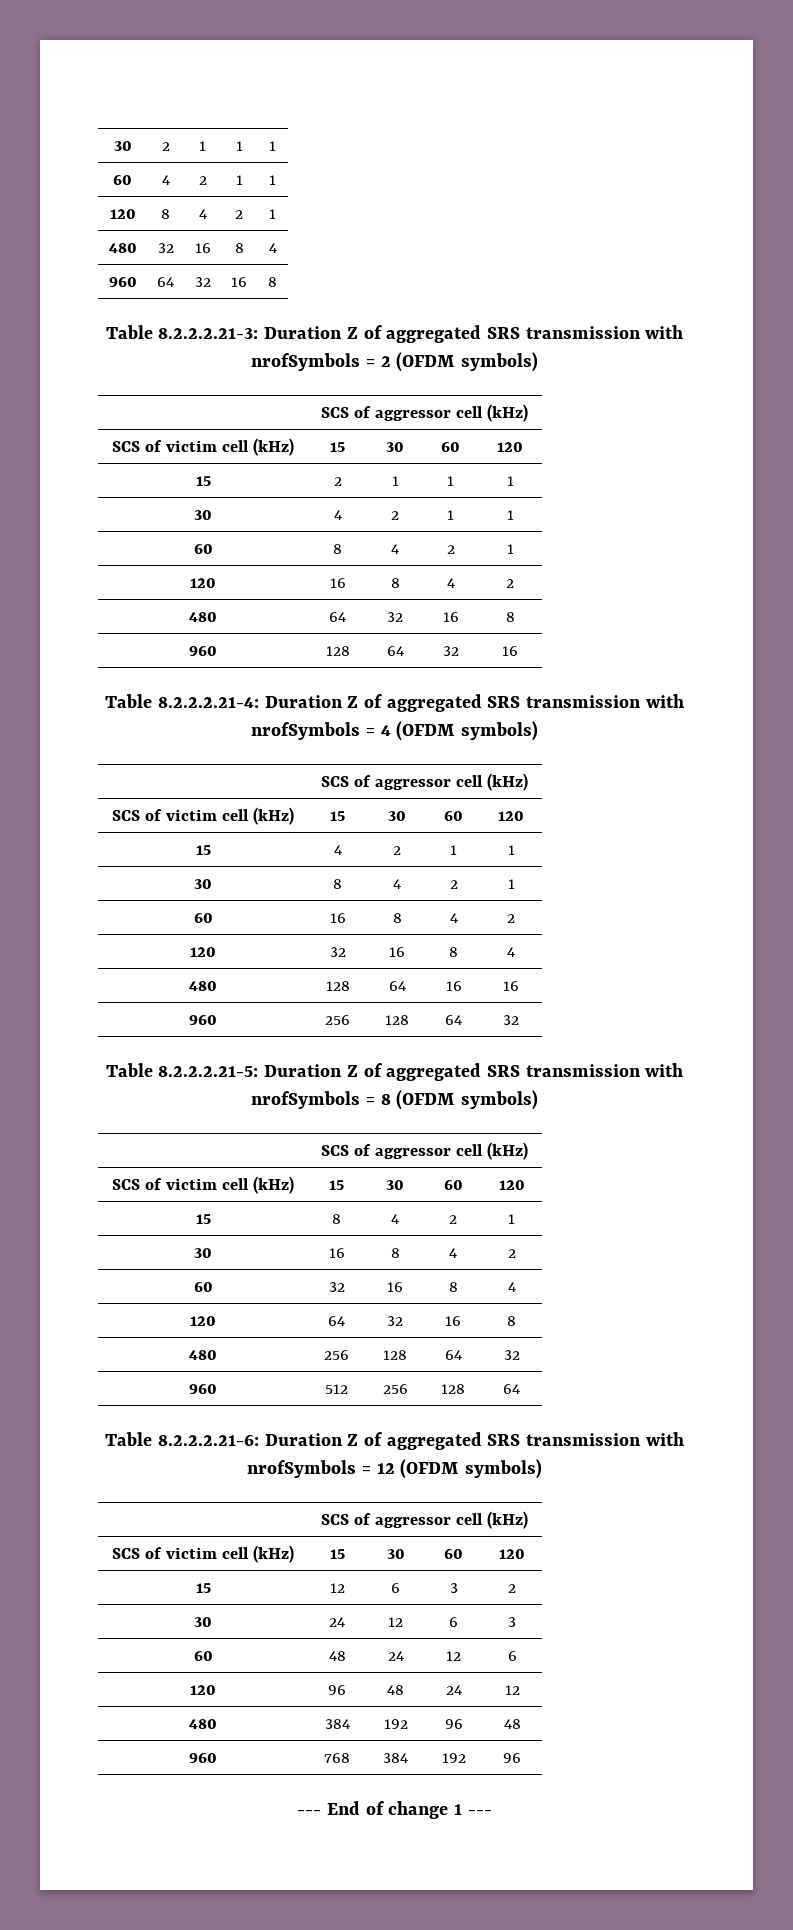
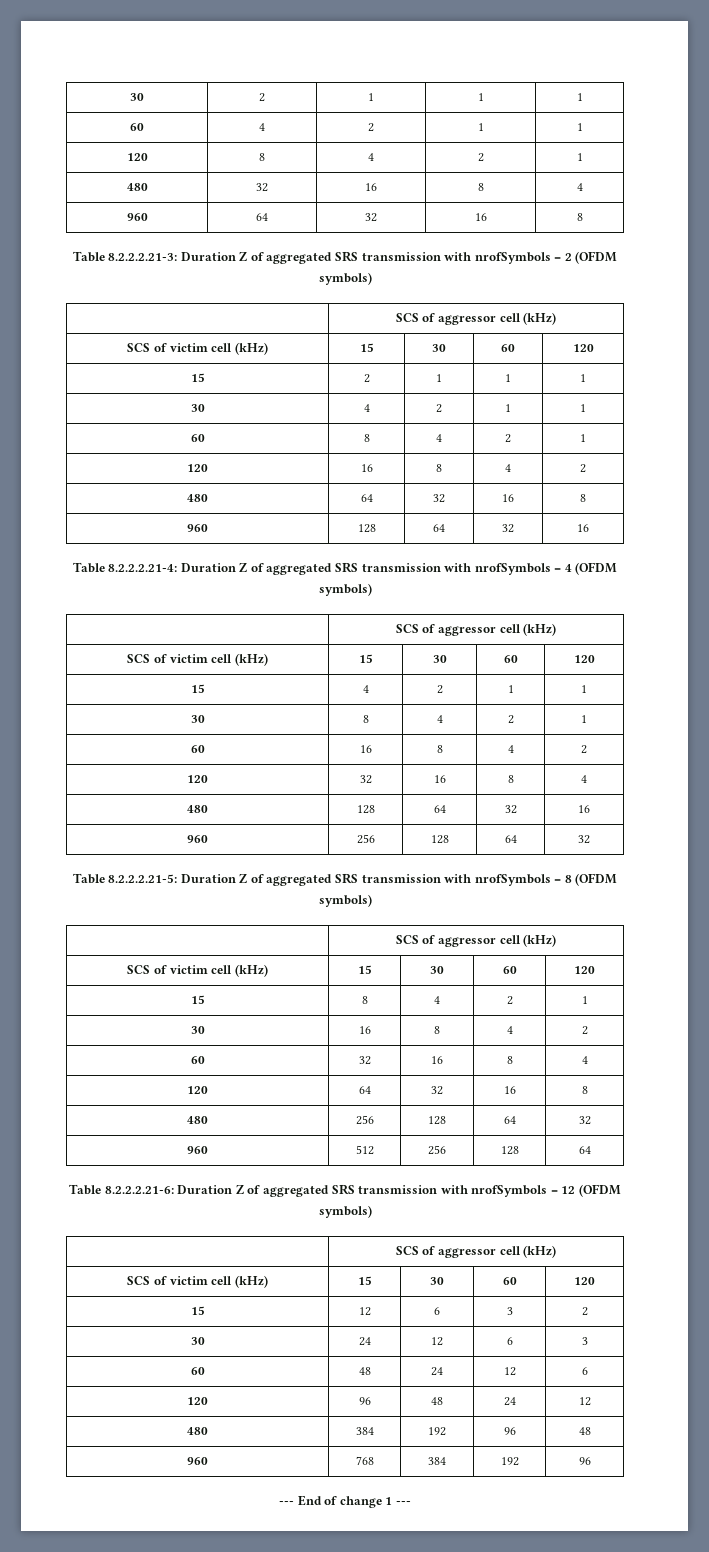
[445,981,462,991] 16 -> [504,805,517,814] 32

